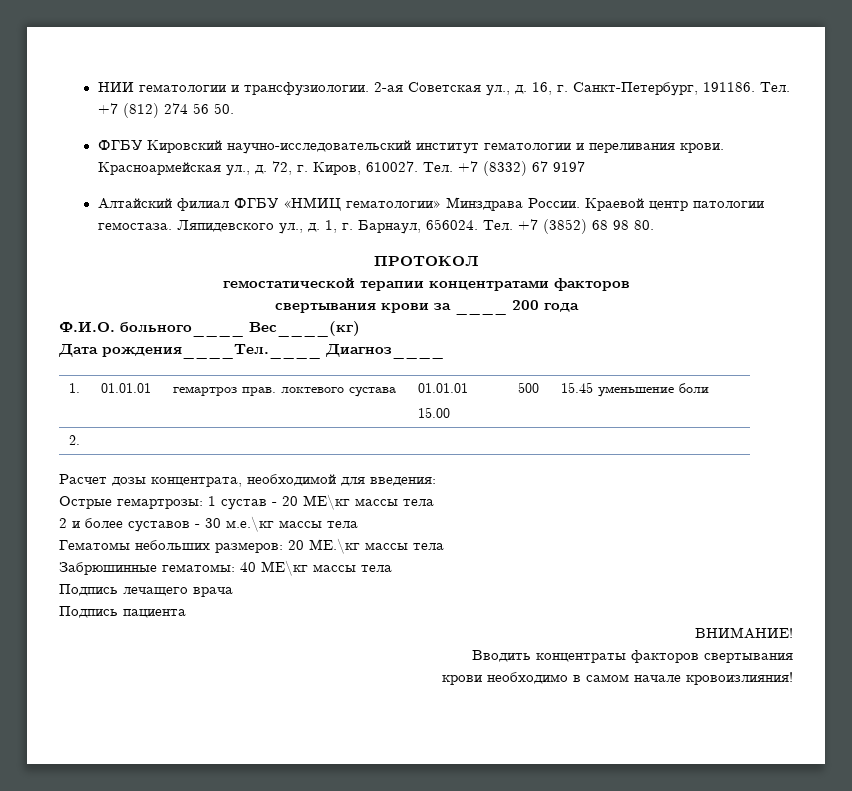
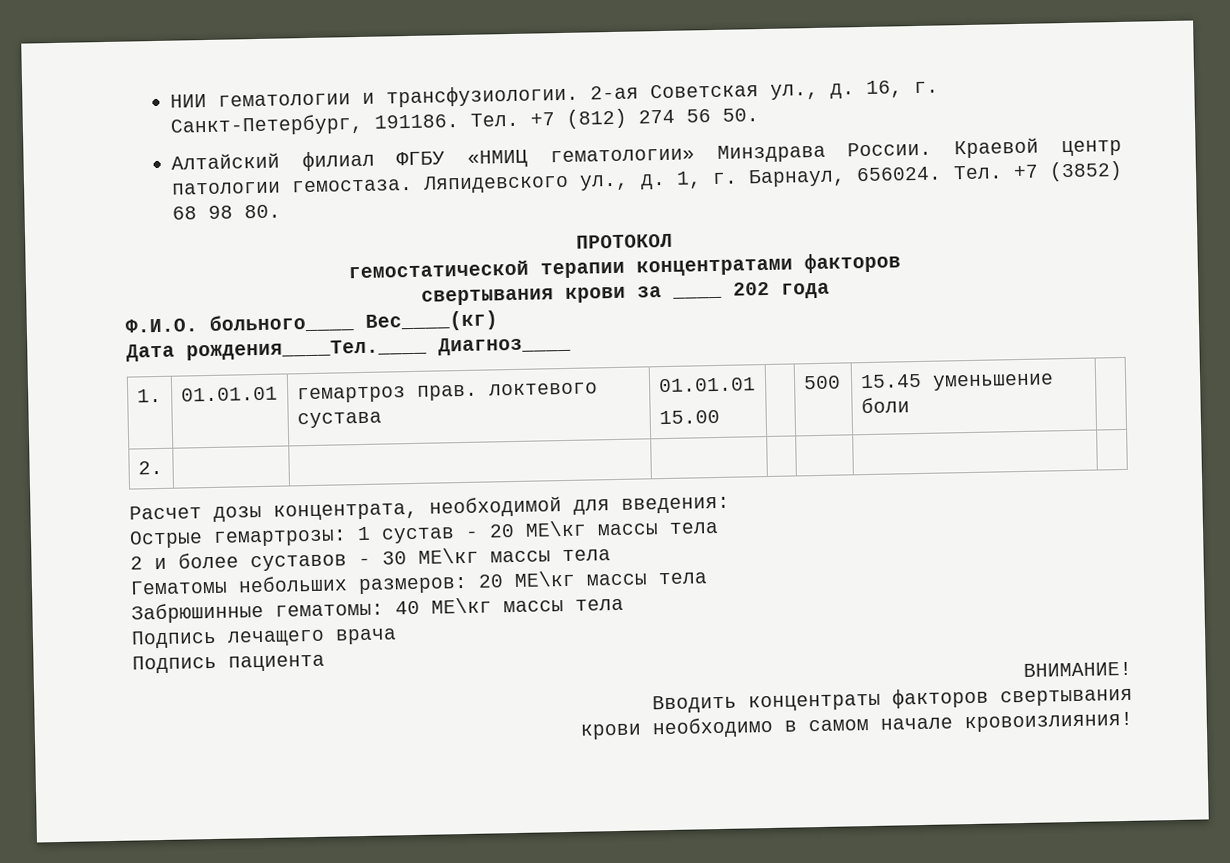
[97,140,724,154] [97,161,585,176] // ФГБУ Кировский научно-исследовательский институт гематологии и переливания крови. Красноармейская ул., д. 72, г. Киров, 610027. Тел. +7 (8332) 67 9197 -> (759, 115) none
[511,300,539,310] 200 -> [732,281,770,296] 202
[226,516,274,532] м.е.\кг -> [418,547,479,564] МЕ\кг
[309,538,360,554] МЕ.\кг -> [514,570,576,588] МЕ\кг

